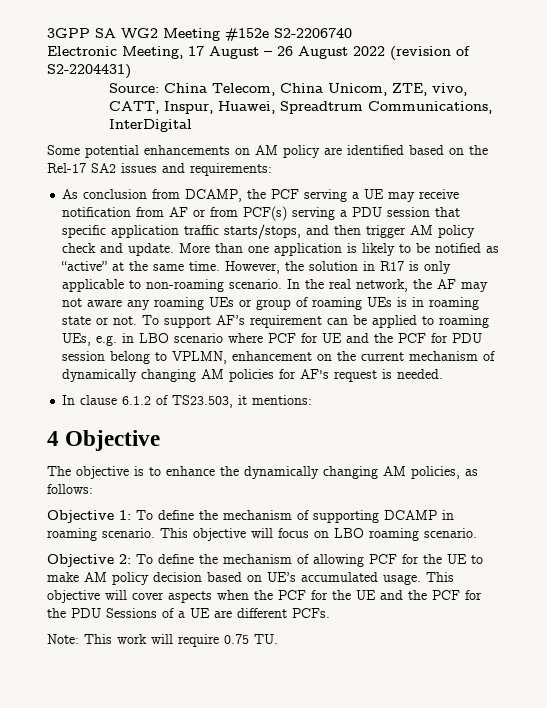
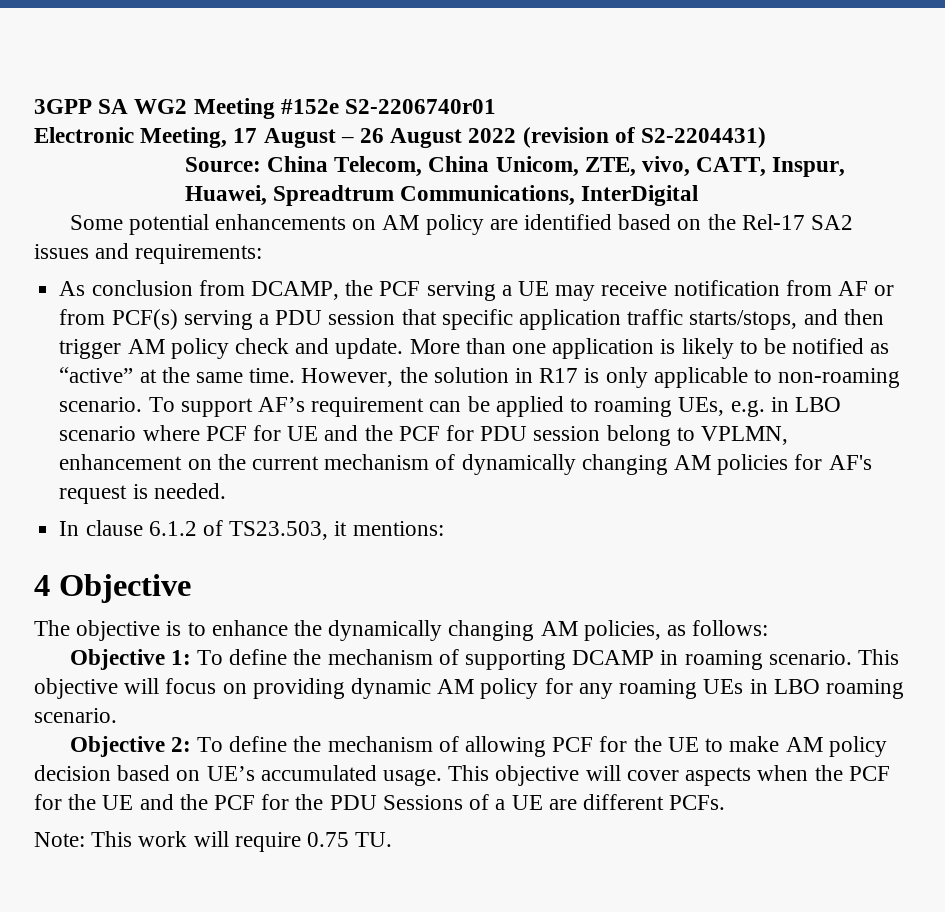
[274,28,352,38] S2-2206740 -> [345,99,497,114] S2-2206740r01
[287,279,489,292] [62,297,480,310] [62,316,138,325] In the real network, the AF may not aware any roaming UEs or group of roaming UEs is in roaming state or not. -> (143, 404) none
(329, 534) none -> [252,678,768,699] providing dynamic AM policy for any roaming UEs in

